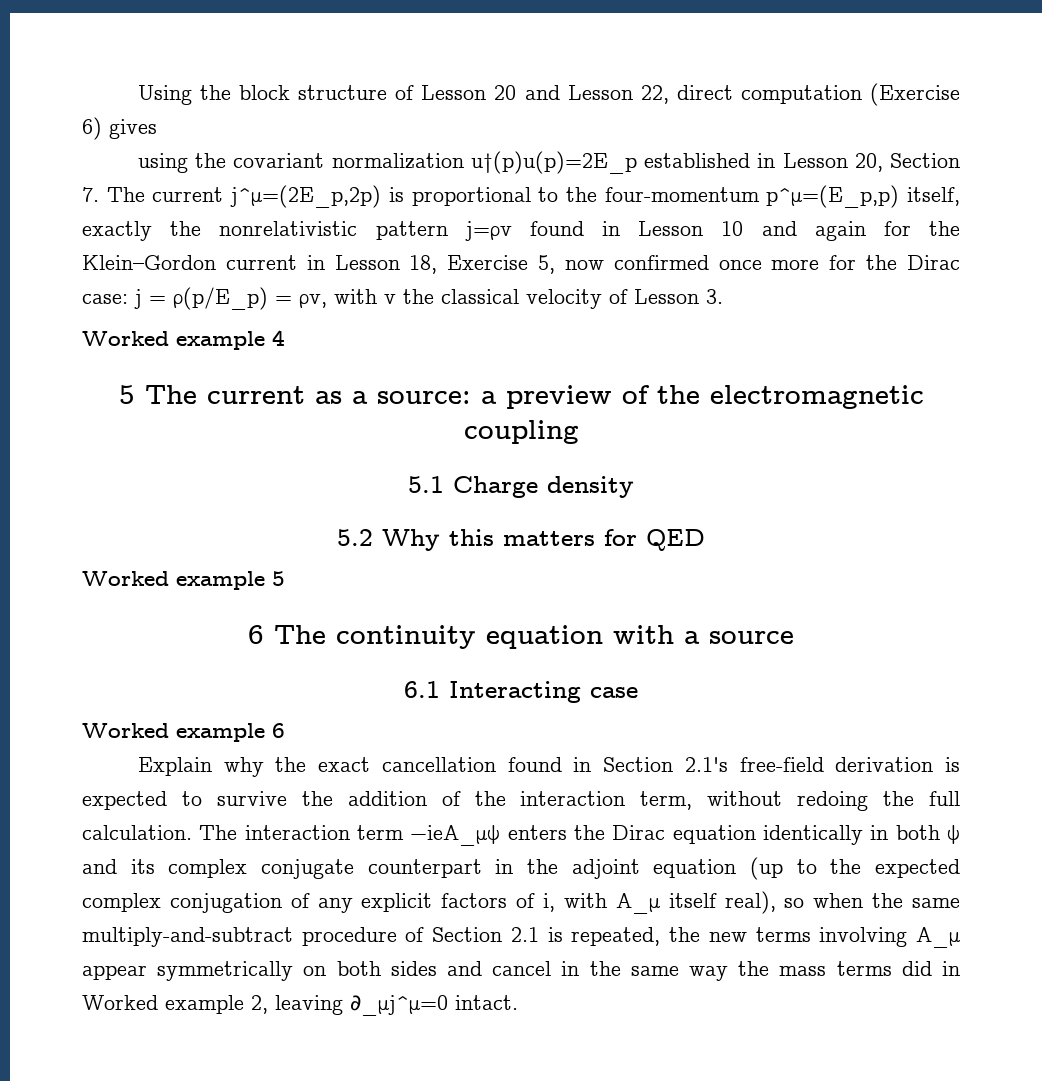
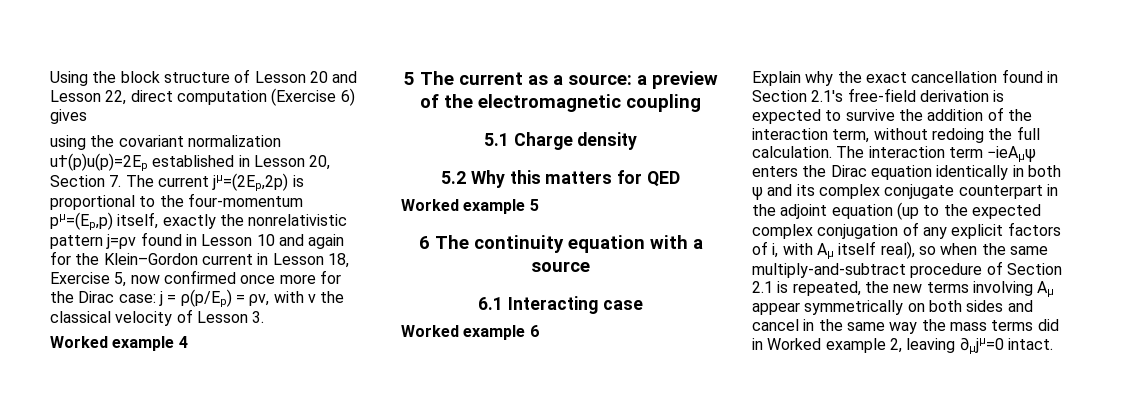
[470,151,637,174] u†(p)u(p)=2E_p -> [50,153,148,171] u†(p)u(p)=2Ep
[230,185,382,208] j^μ=(2E_p,2p) -> [212,173,289,191] jμ=(2Ep,2p)
[766,185,900,208] p^μ=(E_p,p) -> [50,212,113,230] pμ=(Ep,p)
[173,287,268,310] ρ(p/E_p) -> [180,289,232,307] ρ(p/Ep)
[410,825,501,846] −ieA_μψ -> [987,146,1037,162] −ieAμψ
[615,893,660,914] A_μ -> [816,243,834,259] Aμ
[916,927,961,948] A_μ -> [1037,281,1055,297] Aμ
[350,995,448,1016] ∂_μj^μ=0 -> [959,338,1004,354] ∂μjμ=0

